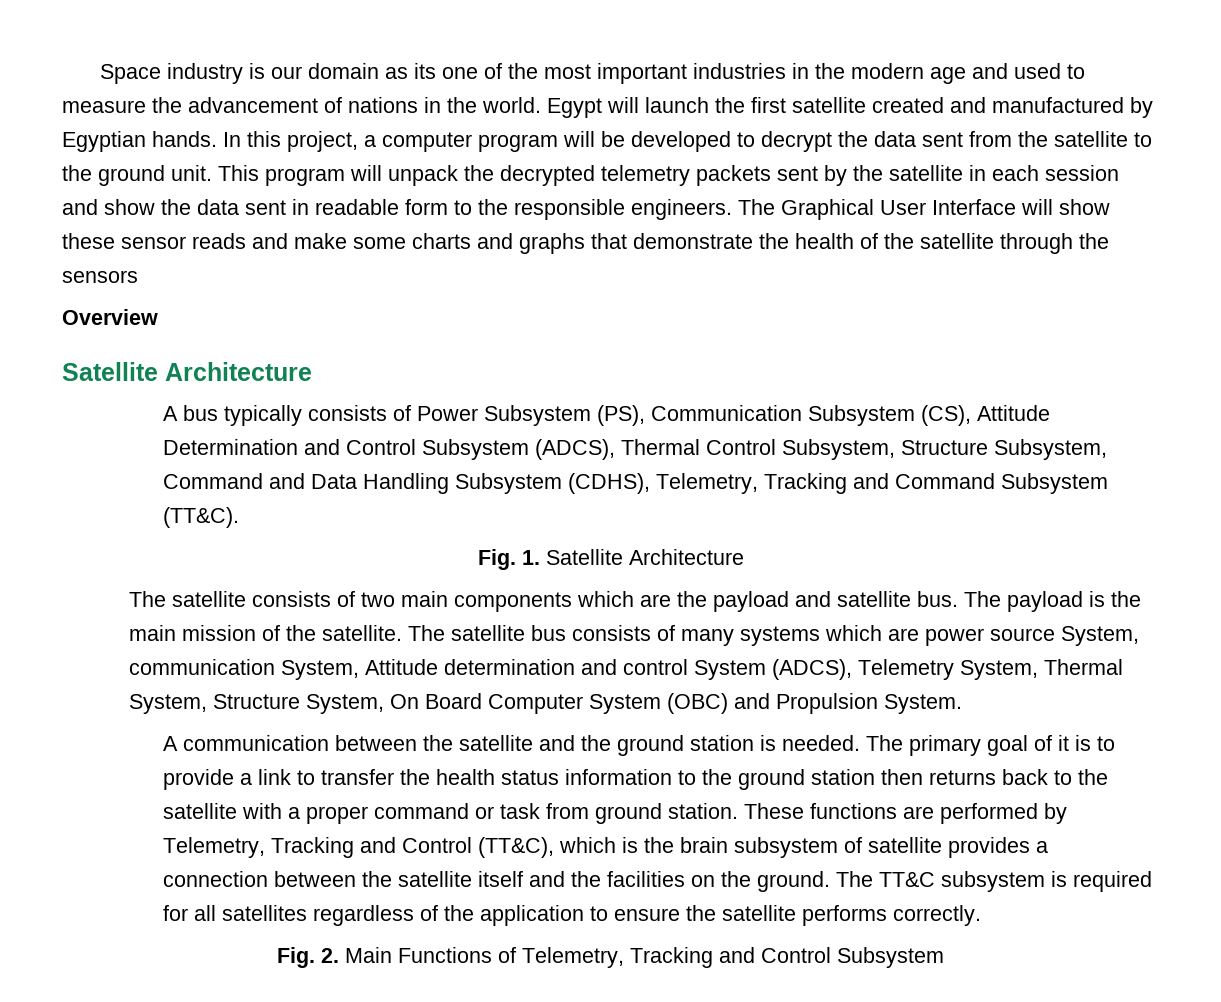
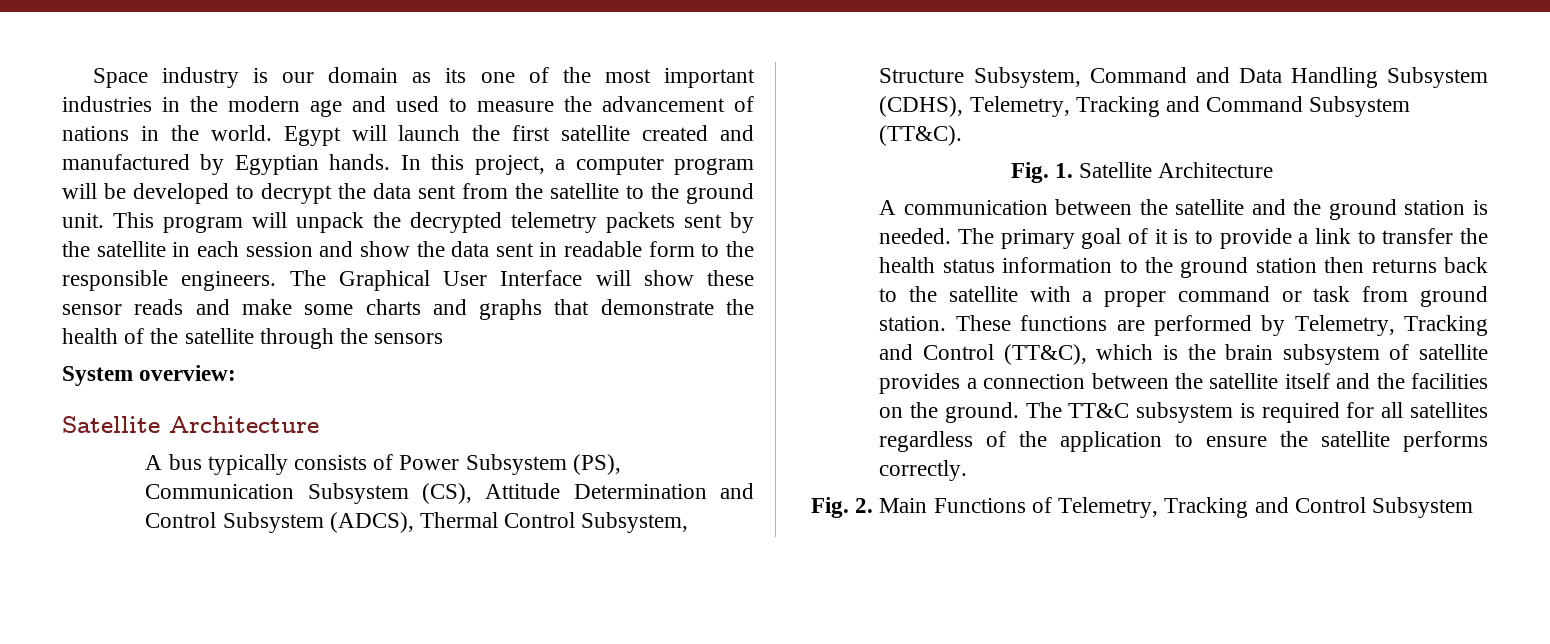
[62,309,158,325] Overview -> [62,365,237,386] System overview:
[129,591,1142,612] [129,625,1140,646] [129,659,1124,680] [129,693,963,714] // The satellite consists of two main components which are the payload and satellite bus. The payload is the main mission of the satellite. The satellite bus consists of many systems which are power source System, communication System, Attitude determination and control System (ADCS), Telemetry System, Thermal System, Structure System, On Board Computer System (OBC) and Propulsion System. -> (1274, 170) none

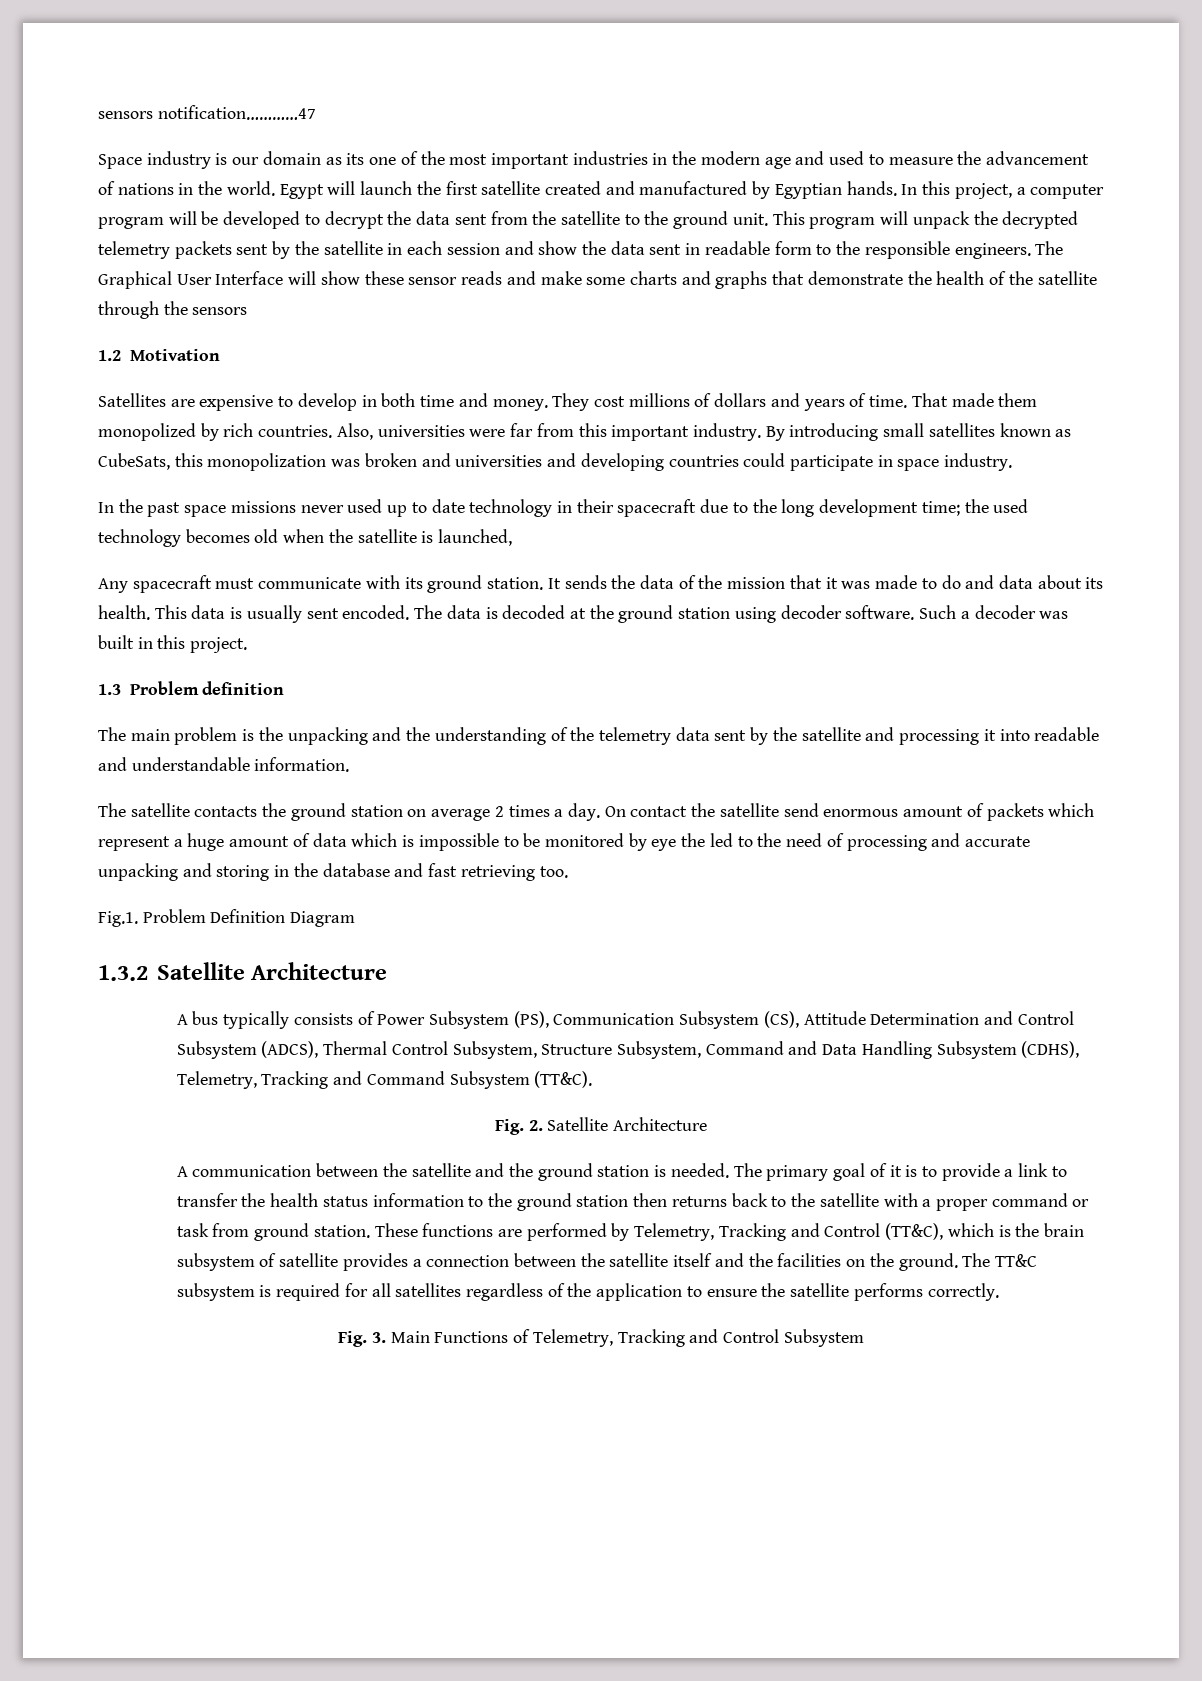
(92, 78) none -> [98,105,316,120] sensors notification…………47 //
[62,365,237,386] System overview: // -> [98,349,220,361] [98,393,1038,411] [98,423,1072,441] [98,453,1013,471] [98,499,1029,517] [98,529,513,547] [98,575,1104,593] [98,605,1069,623] [98,635,248,653] [98,681,285,695] [98,727,1100,745] [98,757,350,772] [98,803,1095,821] [98,833,1030,851] [98,863,568,881] [98,909,356,927] [98,965,148,981] 1.2 Motivation // Satellites are expensive to develop in both time and money. They cost millions of dollars and years of time. That made them monopolized by rich countries. Also, universities were far from this important industry. By introducing small satellites known as CubeSats, this monopolization was broken and universities and developing countries could participate in space industry. // In the past space missions never used up to date technology in their spacecraft due to the long development time; the used technology becomes old when the satellite is launched, // Any spacecraft must communicate with its ground station. It sends the data of the mission that it was made to do and data about its health. This data is usually sent encoded. The data is decoded at the ground station using decoder software. Such a decoder was built in this project. // 1.3 Problem definition // The main problem is the unpacking and the understanding of the telemetry data sent by the satellite and processing it into readable and understandable information. // The satellite contacts the ground station on average 2 times a day. On contact the satellite send enormous amount of packets which represent a huge amount of data which is impossible to be monitored by eye the led to the need of processing and accurate unpacking and storing in the database and fast retrieving too. // Fig.1. Problem Definition Diagram // 1.3.2
[1054,163,1073,178] 1. -> [528,1120,543,1131] 2.
[855,498,874,513] 2. -> [371,1332,386,1343] 3.

